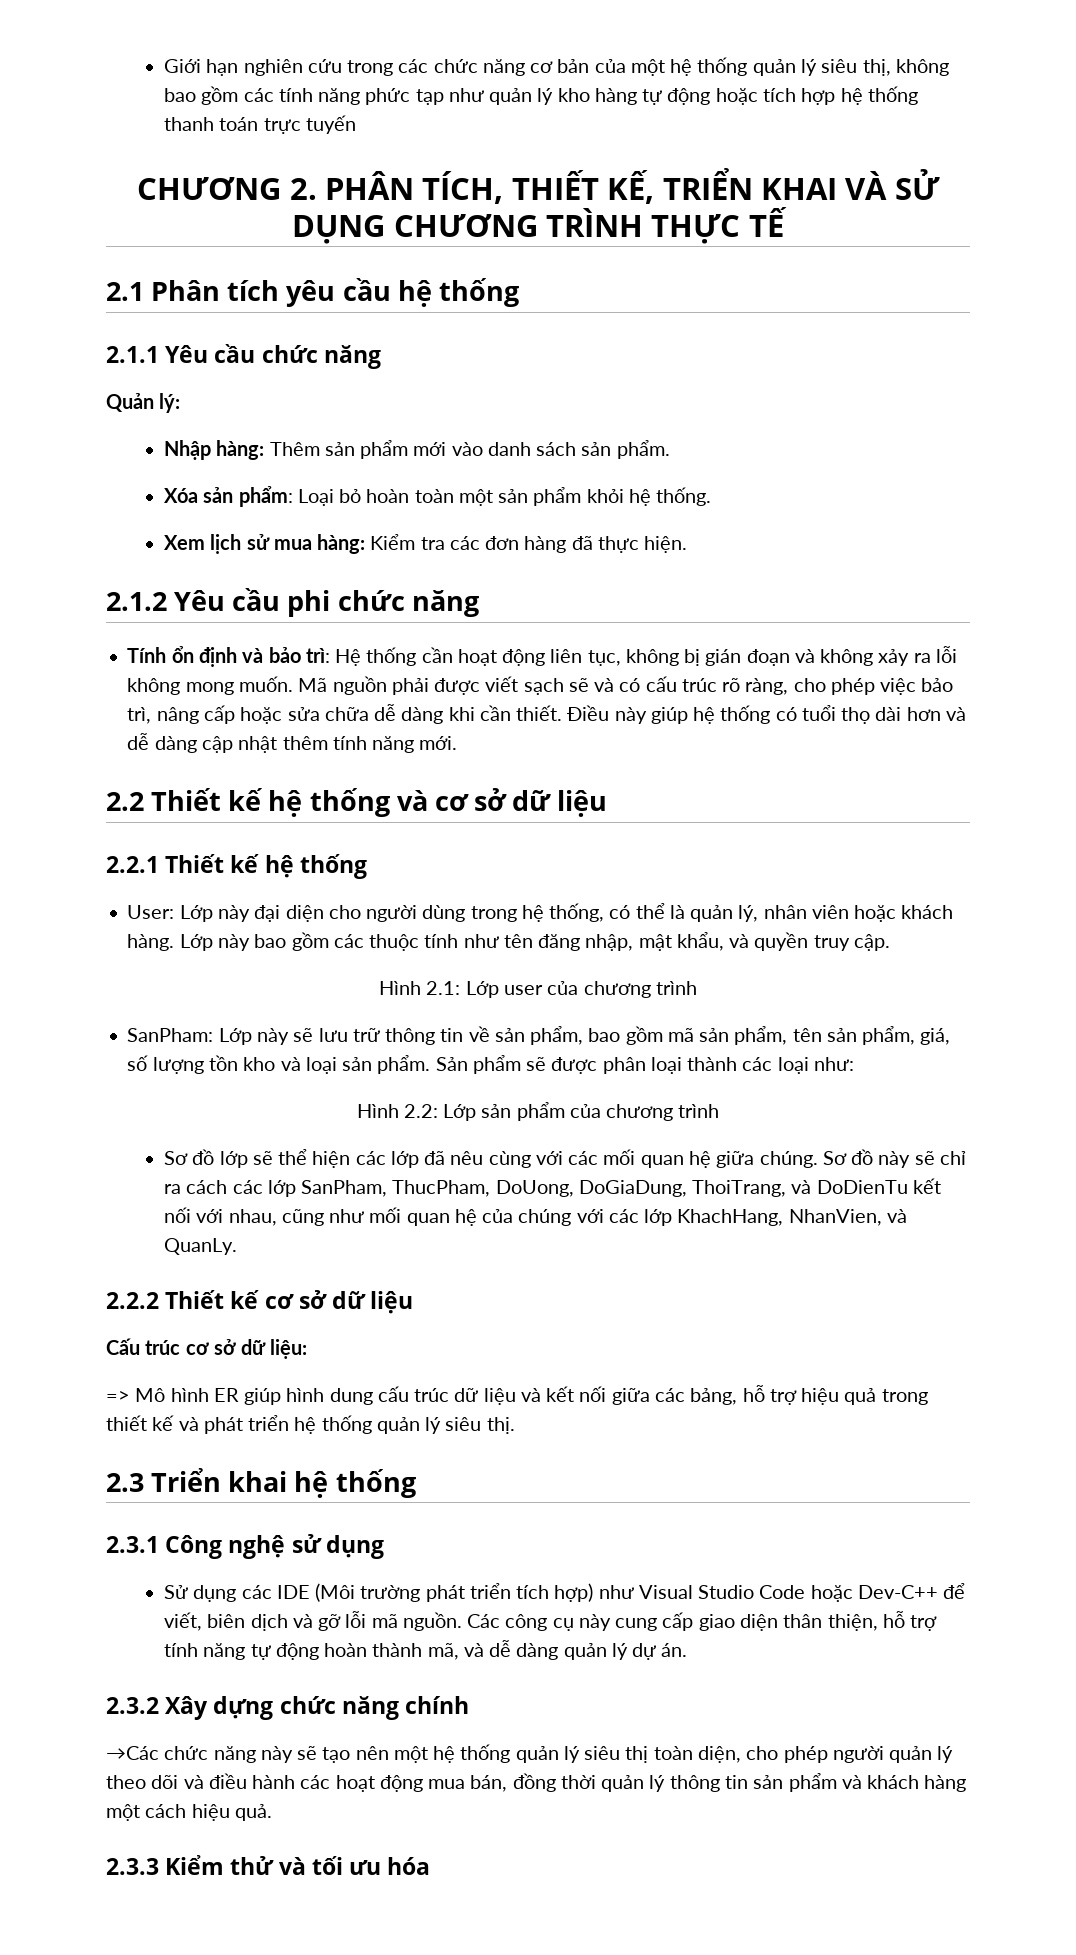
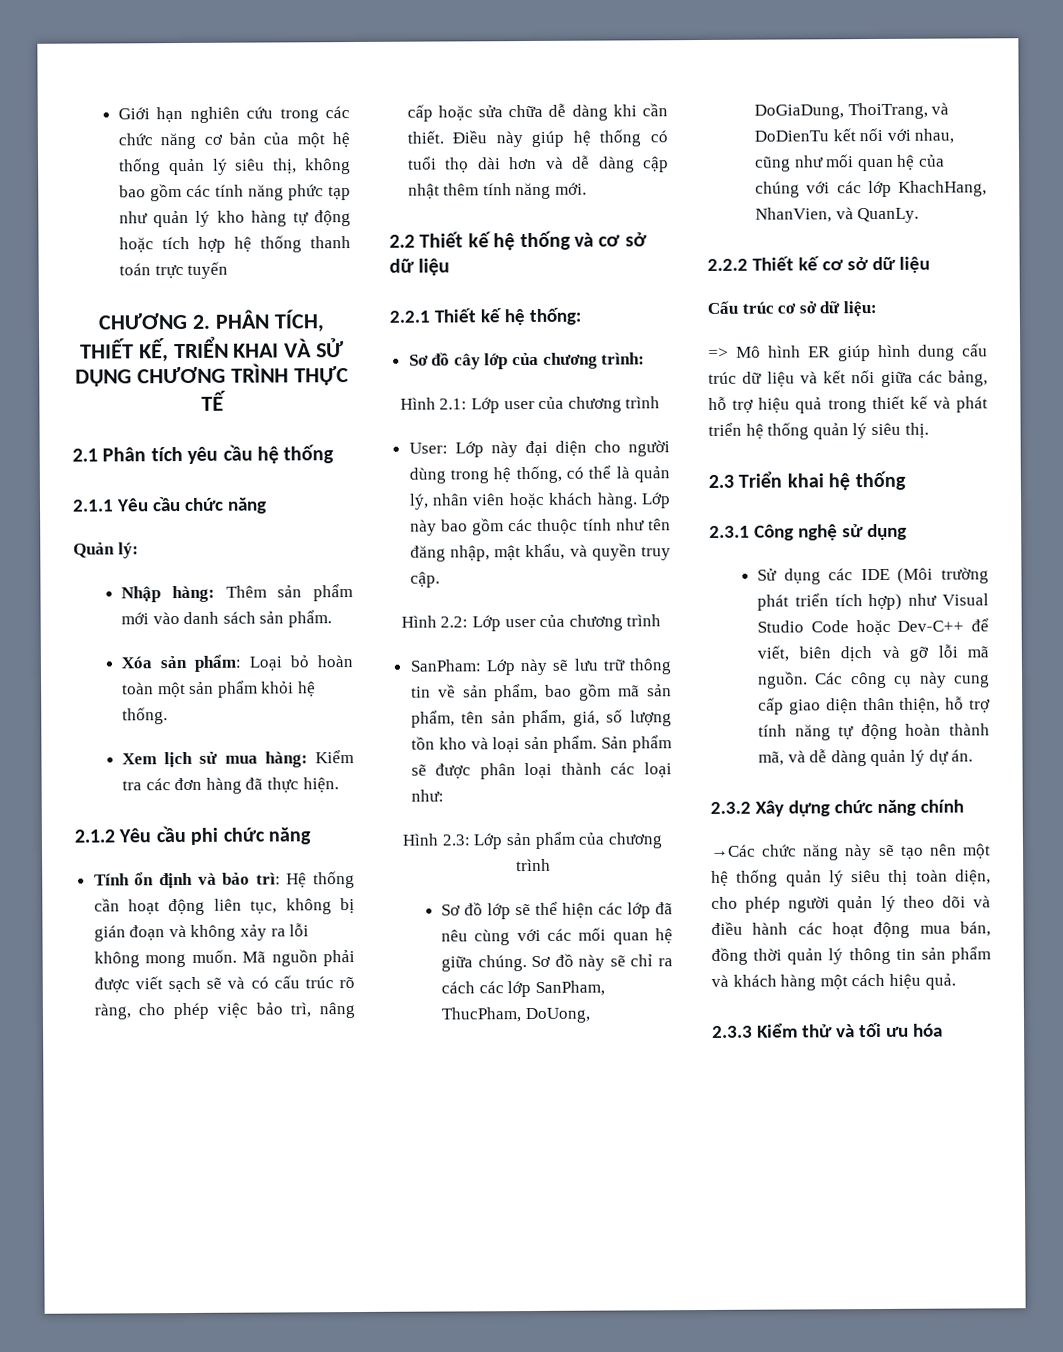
[299,854,367,879] thống -> [528,307,581,326] [408,352,646,370] [399,396,661,414] thống: // Sơ đồ cây lớp của chương trình: // Hình 2.1: Lớp user của chương trình
[426,981,461,995] 2.1: -> [440,616,469,628] 2.2:
[403,1104,438,1118] 2.2: -> [441,834,470,846] 2.3:

